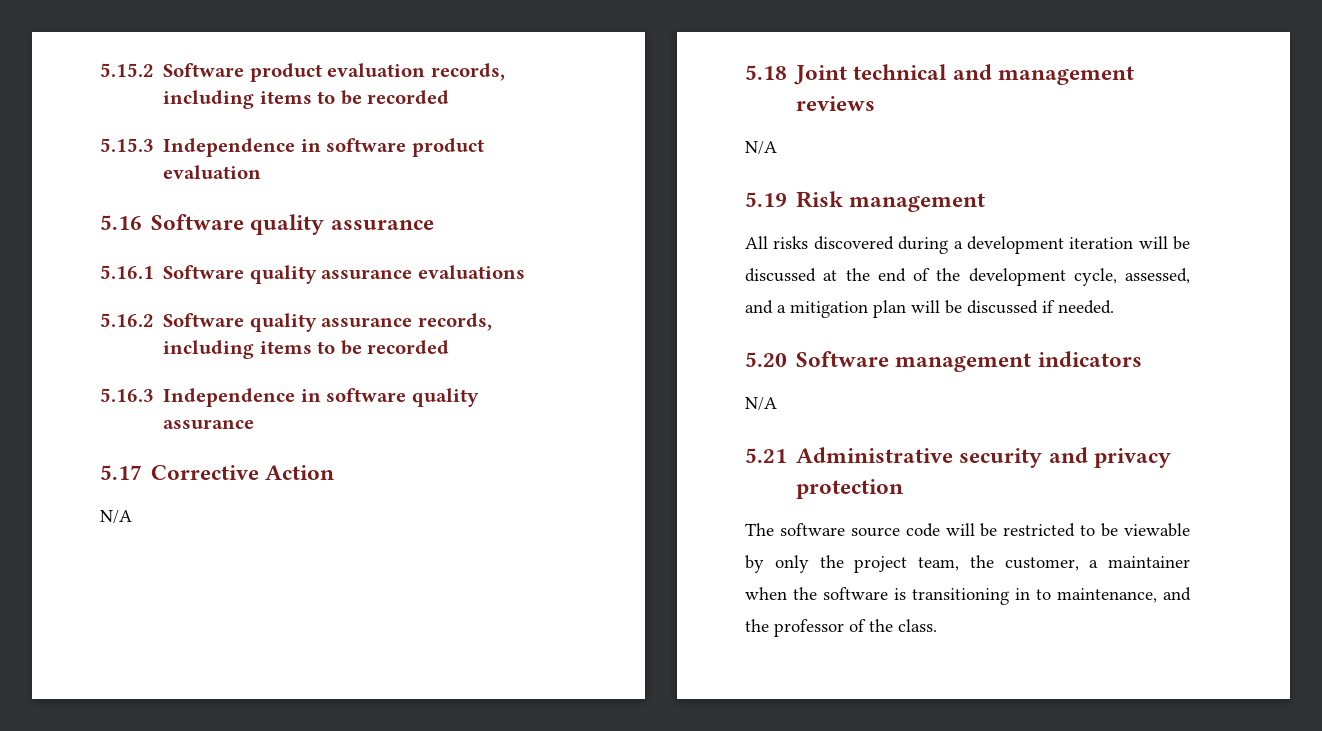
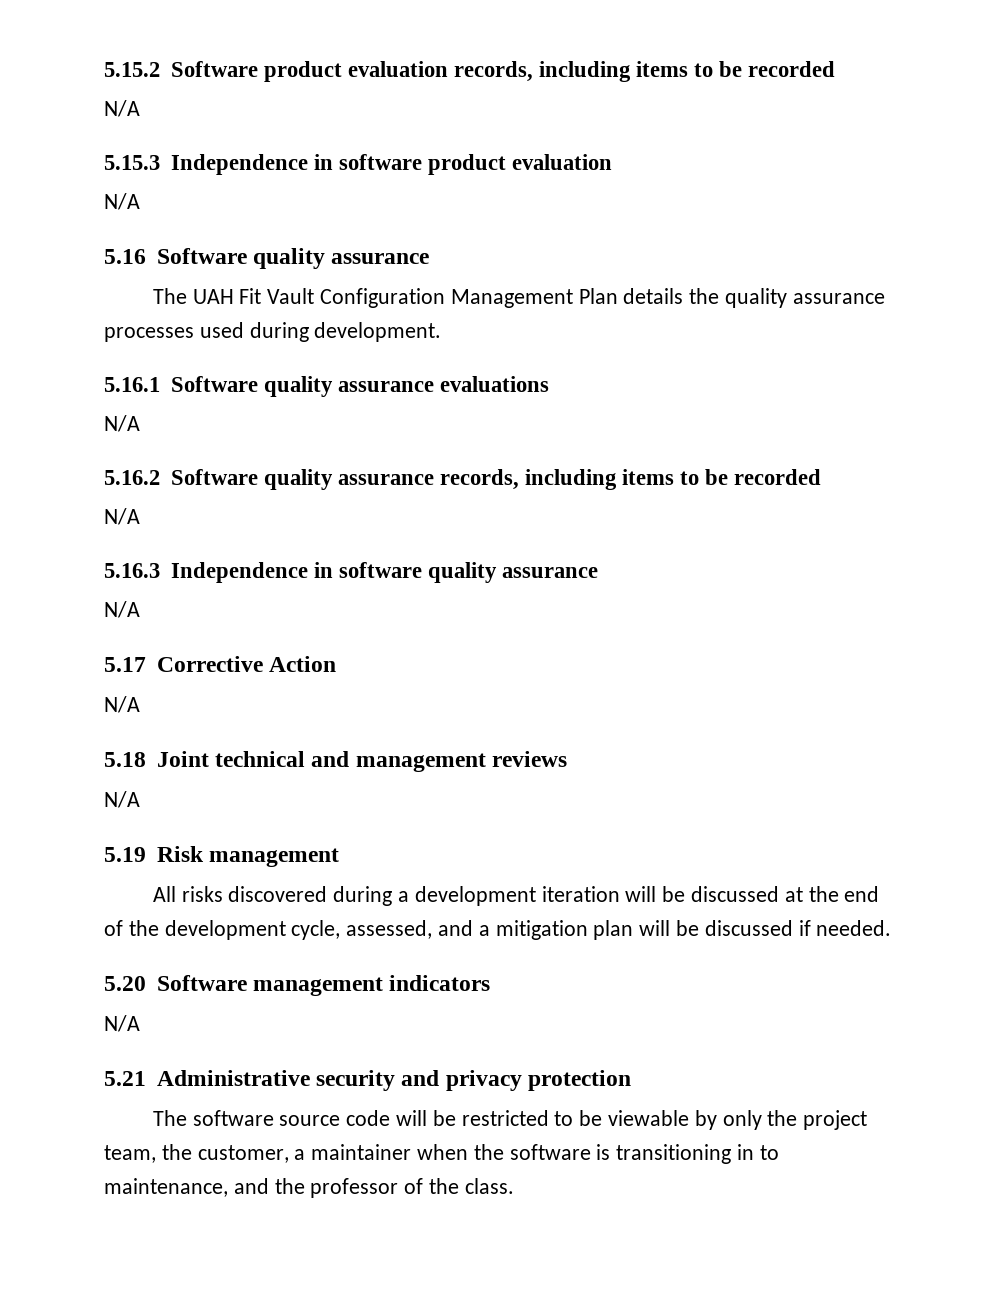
(450, 97) none -> [104,100,140,117] // N/A
(262, 172) none -> [104,193,140,210] // N/A
(434, 225) none -> [152,288,885,308] [104,322,442,342] // The UAH Fit Vault Configuration Management Plan details the quality assurance processes used during development.
(525, 272) none -> [104,415,140,432] // N/A
(450, 347) none -> [104,508,140,525] // N/A
(255, 424) none -> [104,601,140,618] // N/A

